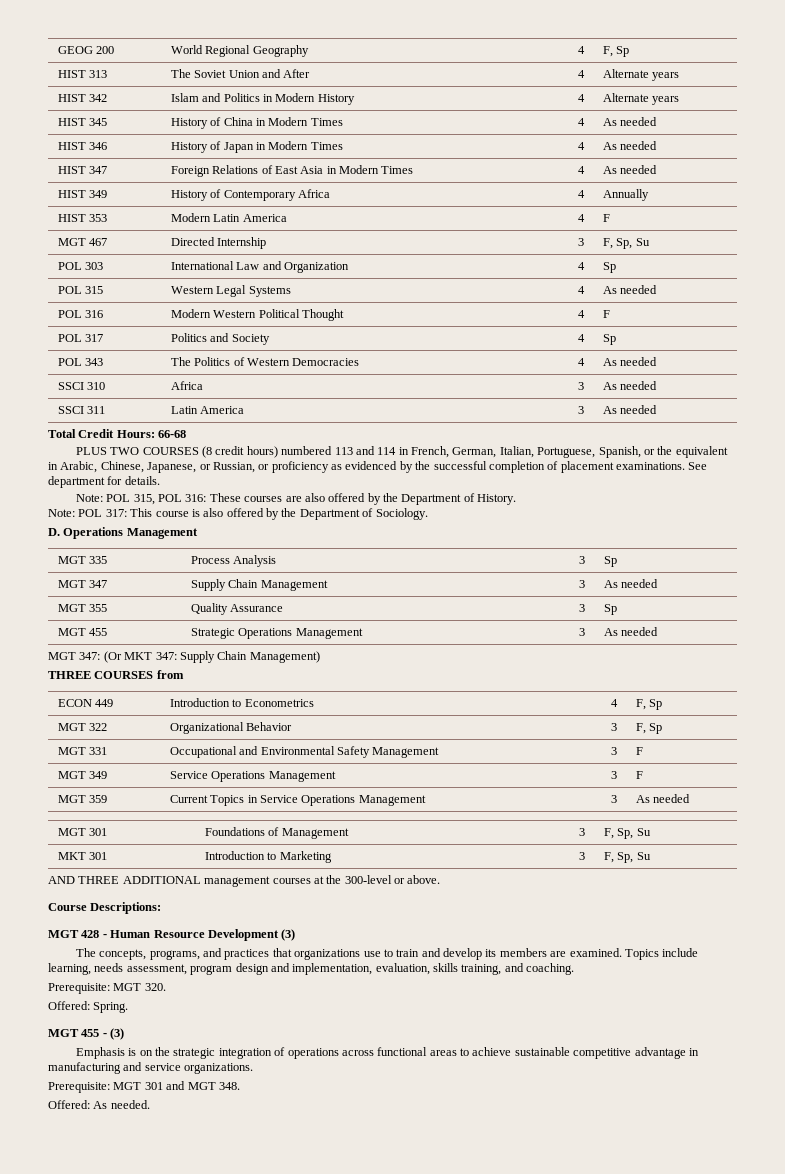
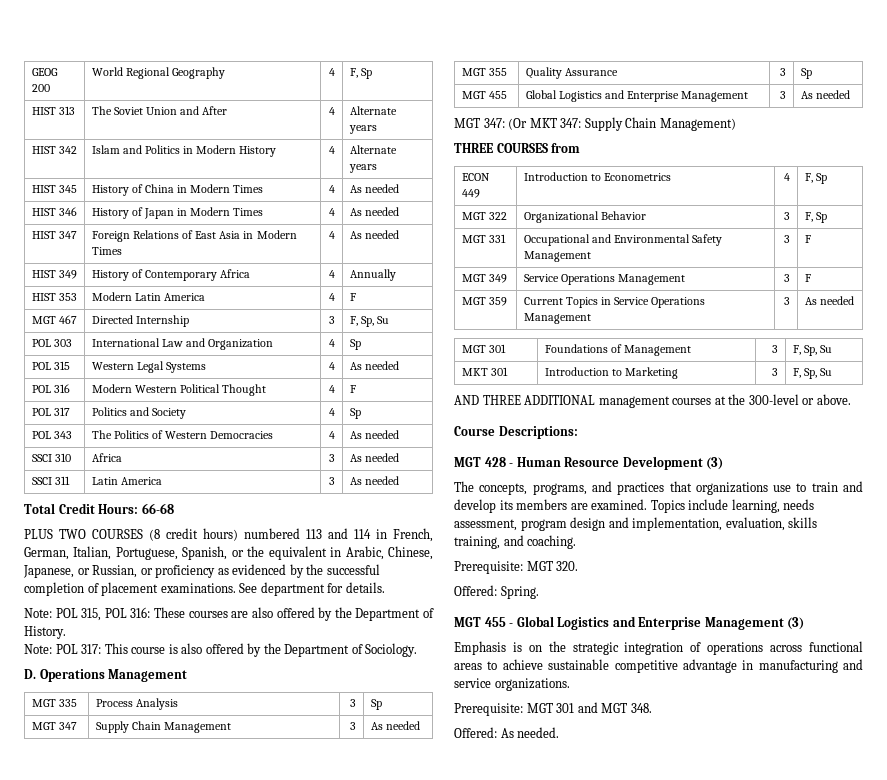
[190,628,293,639] Strategic Operations -> [525,90,680,102] Global Logistics and Enterprise
(107, 1035) none -> [516,616,784,630] Global Logistics and Enterprise Management

